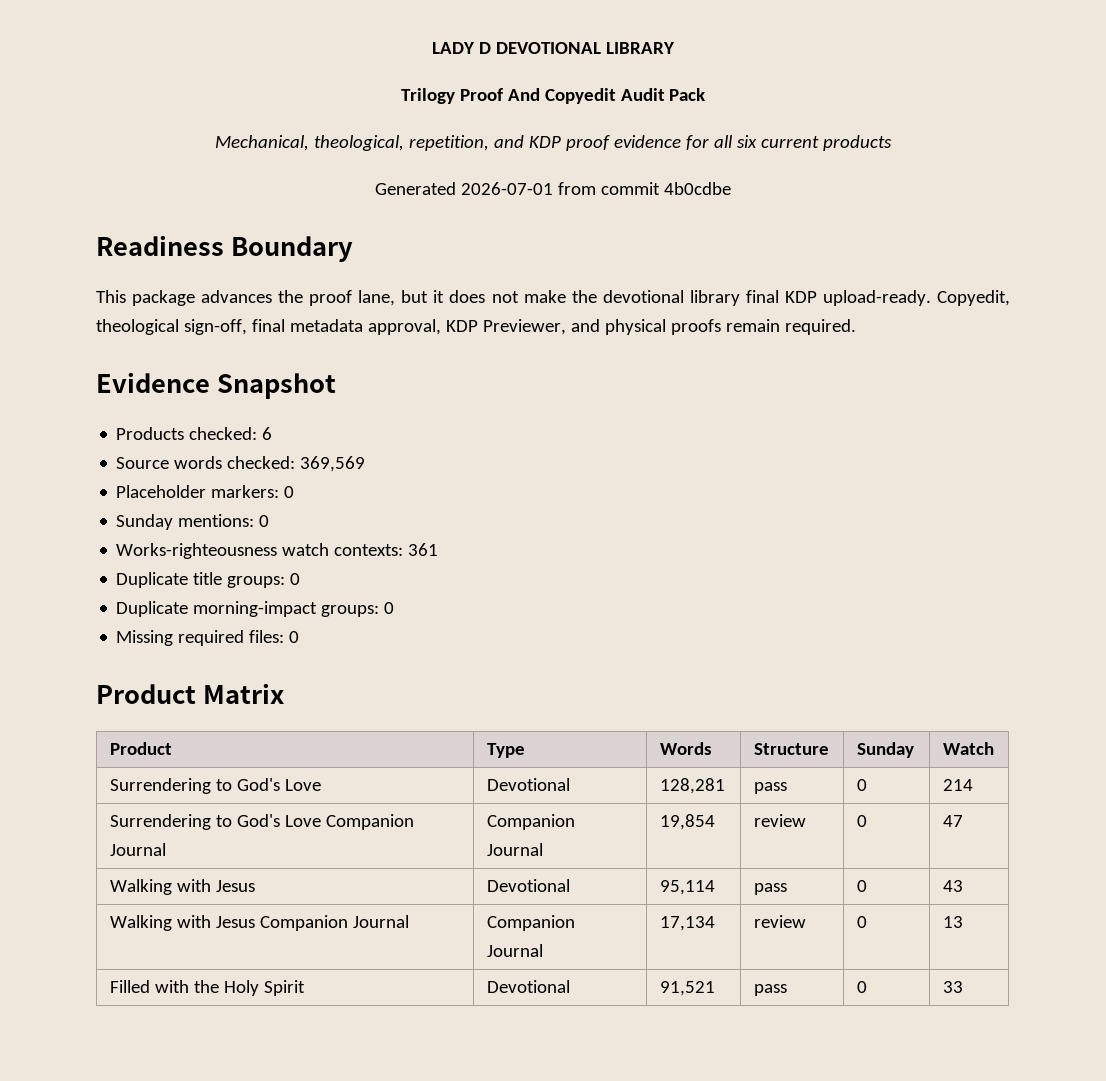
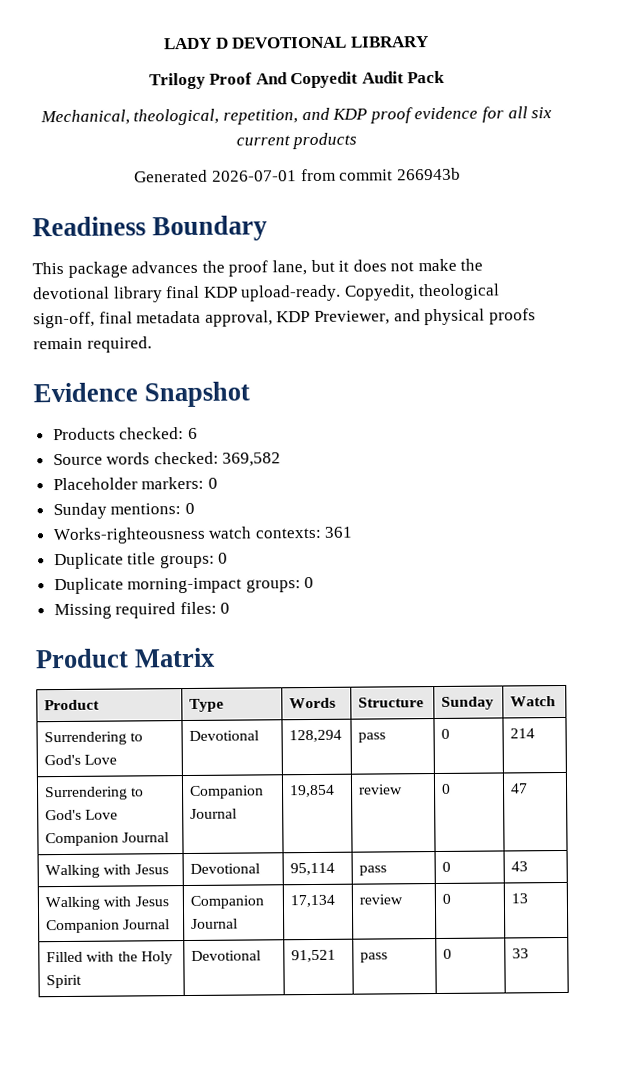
[663,182,731,195] 4b0cdbe -> [396,167,461,181] 266943b
[300,456,366,472] 369,569 -> [222,452,282,467] 369,582
[659,778,725,794] 128,281 -> [289,729,343,743] 128,294

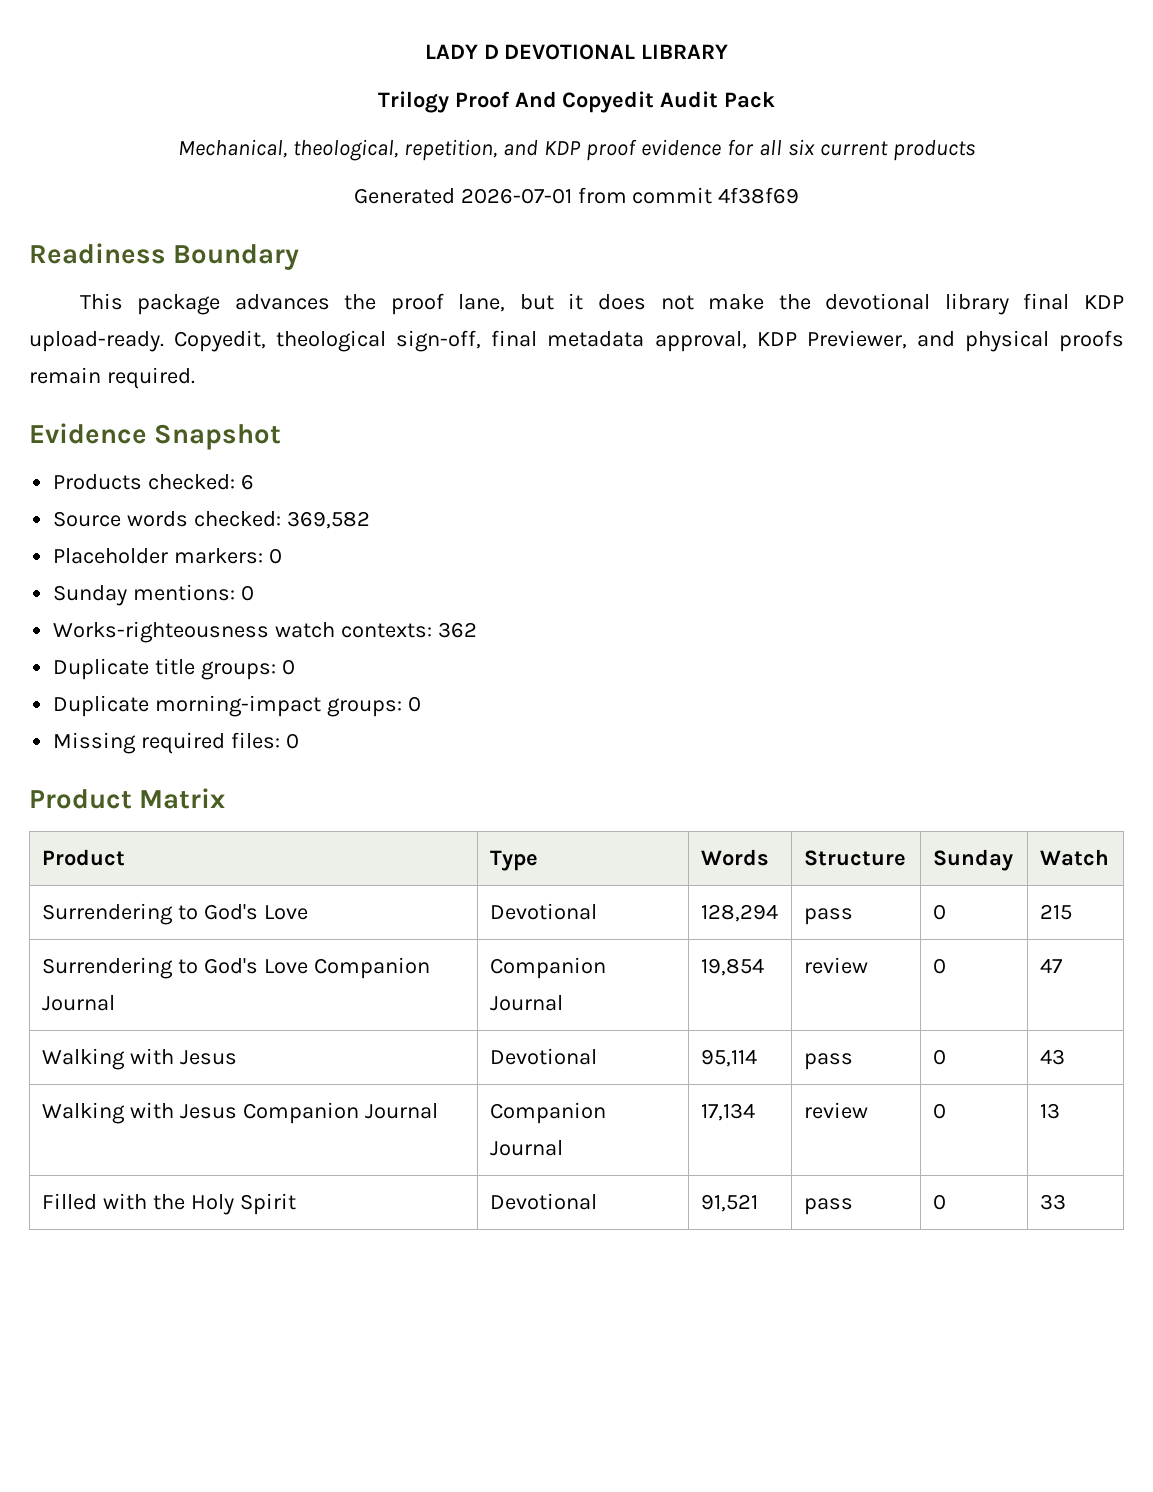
[396,167,461,181] 266943b -> [718,187,800,204] 4f38f69
[324,526,354,538] 361 -> [438,622,478,638] 362
[510,728,536,739] 214 -> [1039,904,1072,920] 215

